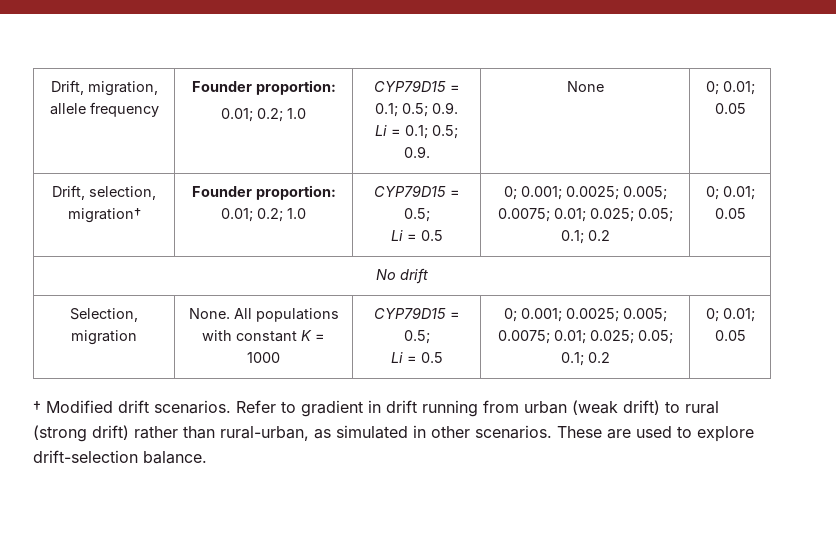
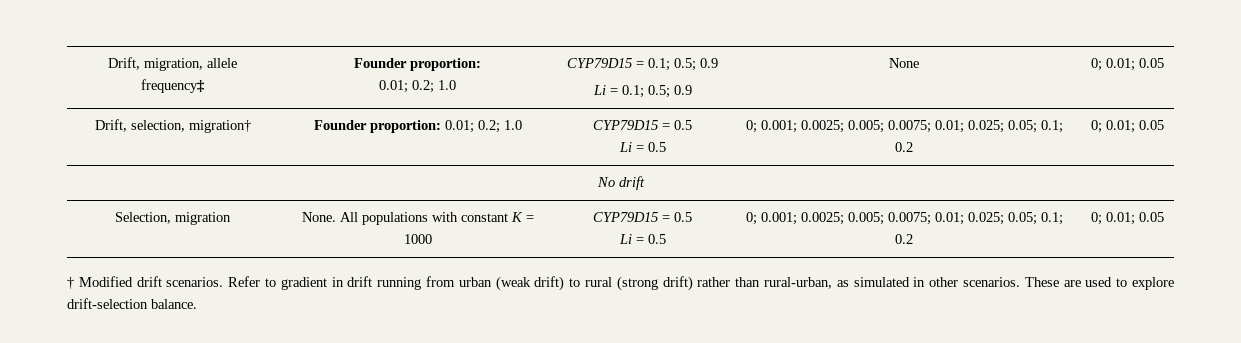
[89,102,159,117] frequency -> [141,79,204,93] frequency‡
[432,102,458,114] 0.9. -> [700,58,718,68] 0.9
[403,146,430,158] 0.9. -> [673,85,692,95] 0.9
[403,208,430,222] 0.5; -> [674,120,692,130] 0.5
[403,330,430,344] 0.5; -> [674,212,692,222] 0.5

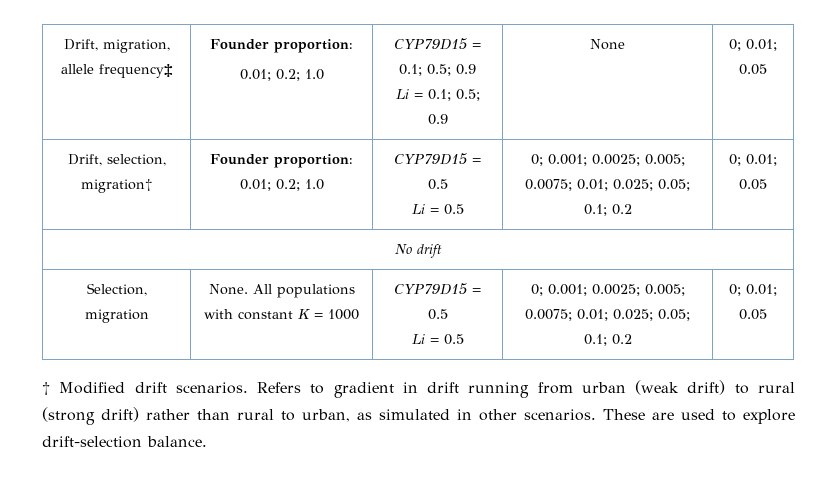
[228,276,261,287] Refer -> [257,382,302,393] Refers
[763,277,832,289] rural-urban, -> [237,409,350,422] rural to urban,

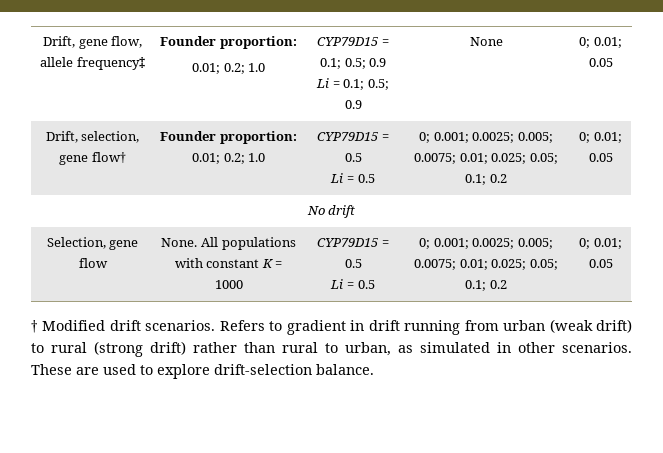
[63,39,170,53] Drift, migration, -> [42,36,143,49] Drift, gene flow,
[80,179,153,193] migration† -> [59,152,126,165] gene flow†
[84,309,149,323] migration -> [109,240,139,250] [78,258,108,268] gene flow

